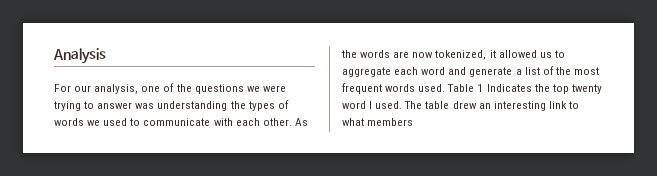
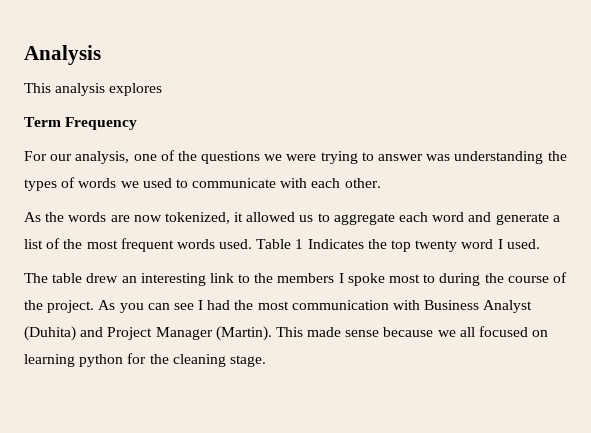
(106, 56) none -> [24,83,163,96] [24,117,138,130] // This analysis explores // Term Frequency
(292, 122) none -> (381, 183) //
(403, 105) none -> (540, 244) //
[342,118,414,126] what members -> [254,272,567,286] [24,300,533,313] [24,326,549,341] [24,353,266,367] the members I spoke most to during the course of the project. As you can see I had the most communication with Business Analyst (Duhita) and Project Manager (Martin). This made sense because we all focused on learning python for the cleaning stage.

